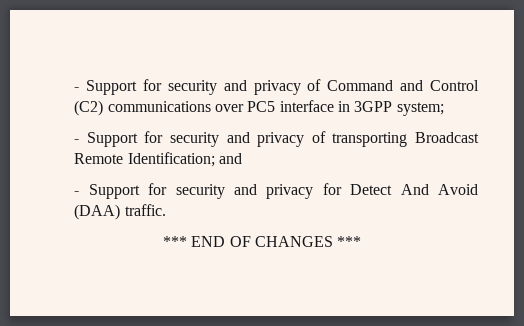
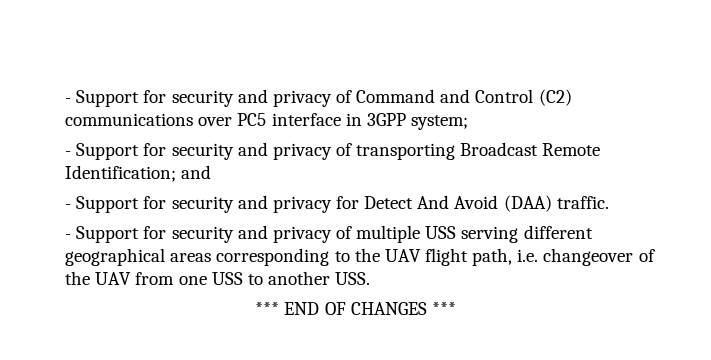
(166, 210) none -> [65,225,593,243] [65,248,655,266] [65,271,371,285] // - Support for security and privacy of multiple USS serving different geographical areas corresponding to the UAV flight path, i.e. changeover of the UAV from one USS to another USS.

